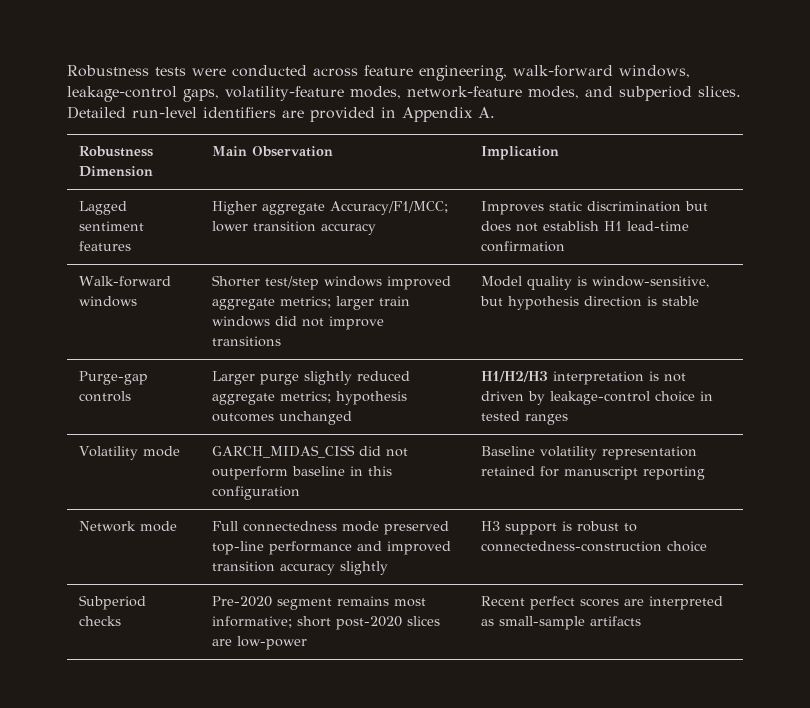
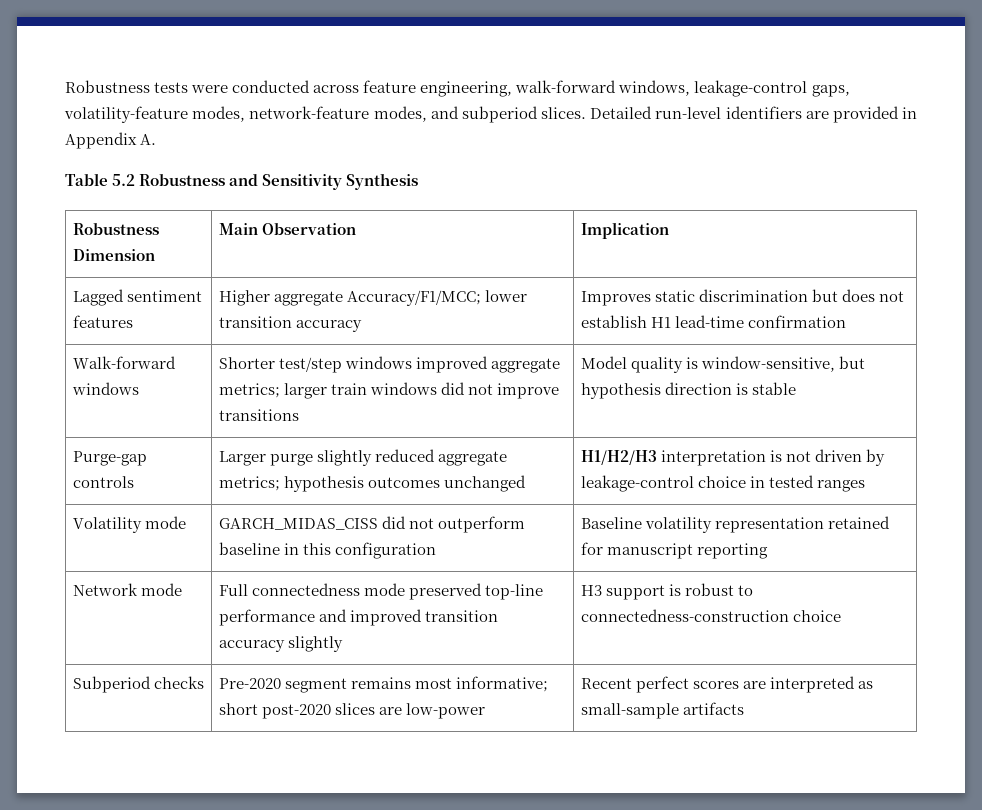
(495, 112) none -> [65,173,419,190] // Table 5.2 Robustness and Sensitivity Synthesis

